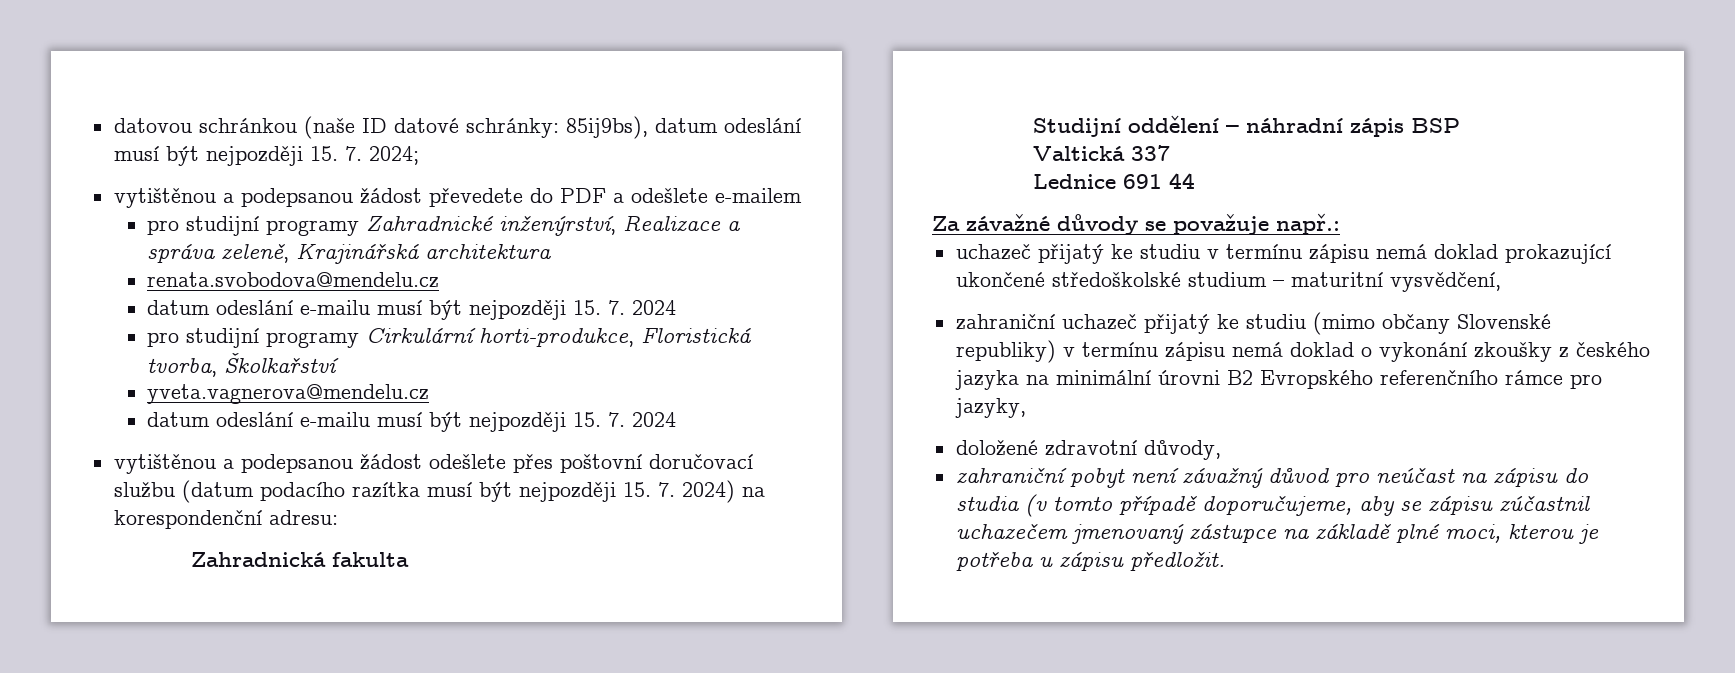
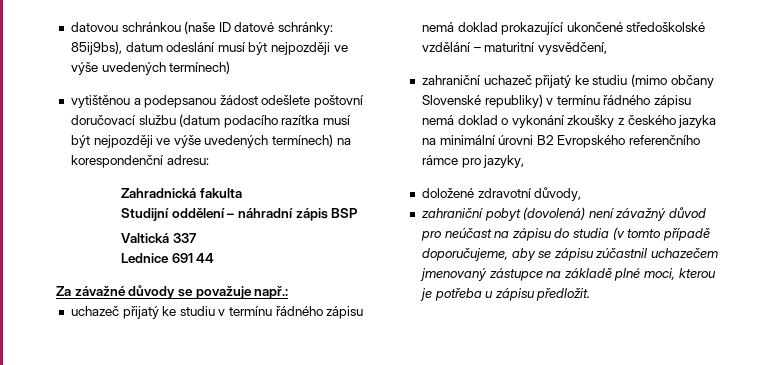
[309,146,419,165] [113,188,802,208] [147,215,741,236] [147,243,552,264] [147,272,440,288] [147,300,677,320] [147,328,752,348] [147,352,340,377] [147,384,430,404] [147,412,677,432] 15. 7. 2024; // vytištěnou a podepsanou žádost převedete do PDF a odešlete e-mailem // pro studijní programy Zahradnické inženýrství, Realizace a správa zeleně, Krajinářská architektura // renata.svobodova@mendelu.cz // datum odeslání e-mailu musí být nejpozději 15. 7. 2024 // pro studijní programy Cirkulární horti-produkce, Floristická tvorba, Školkařství // yveta.vagnerova@mendelu.cz // datum odeslání e-mailu musí být nejpozději 15. 7. 2024 -> [333,45,348,52] [70,61,231,75] ve výše uvedených termínech)
[512,454,553,473] přes -> (311, 100) none
[622,480,735,503] 15. 7. 2024) -> [156,134,334,148] ve výše uvedených termínech)
(1302, 251) none -> [275,306,323,316] řádného
[1187,272,1267,287] studium -> [421,42,471,52] vzdělání
(1158, 349) none -> [603,95,651,105] řádného
(1125, 478) none -> [523,207,586,220] (dovolená)

